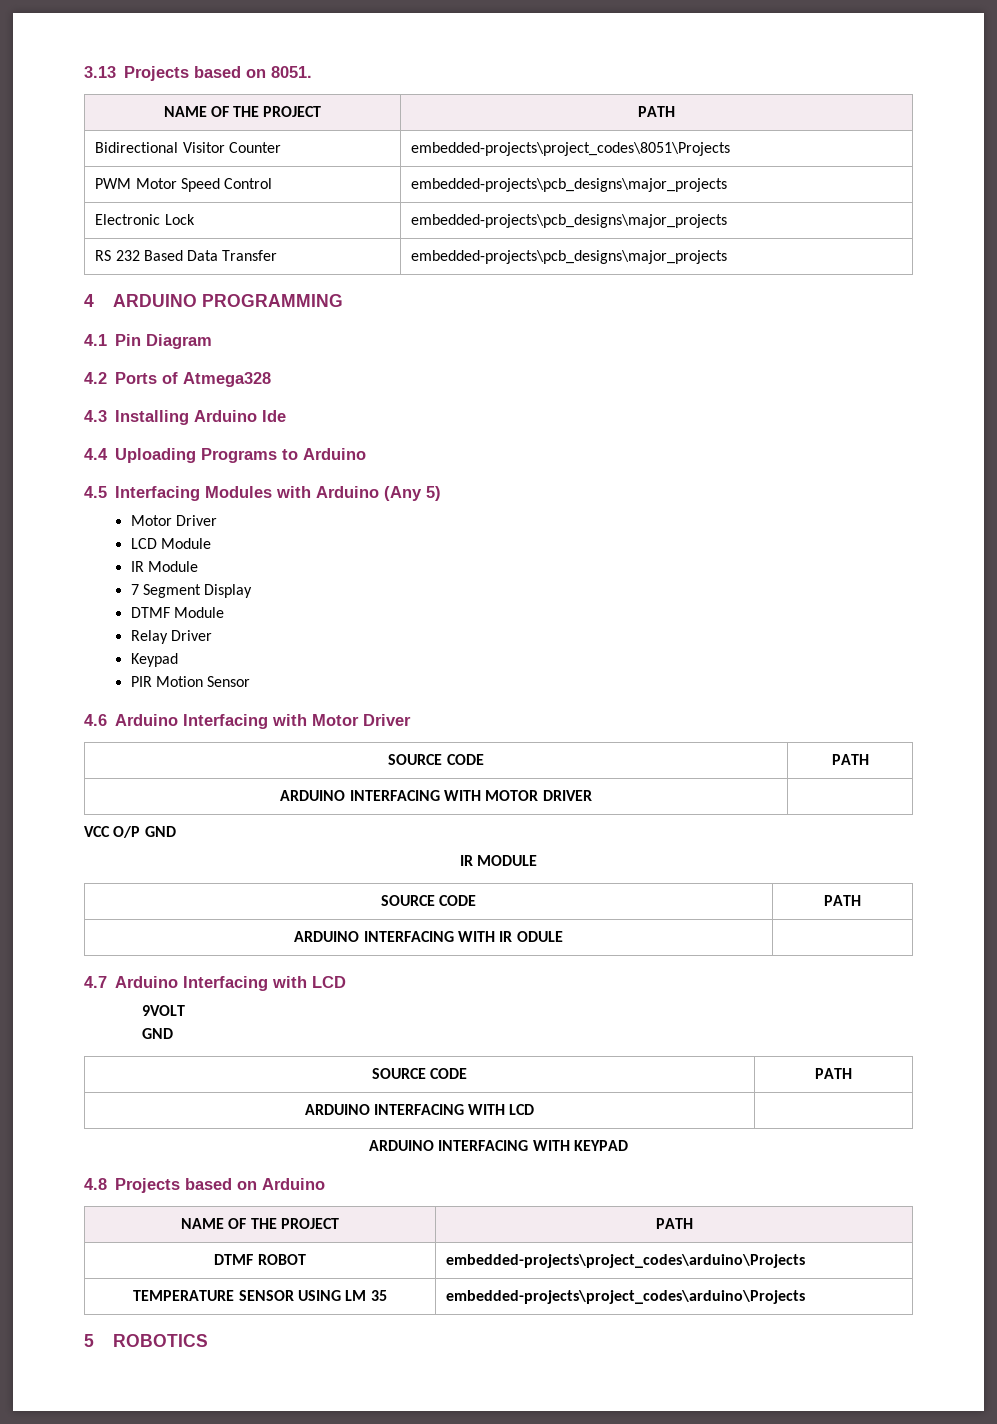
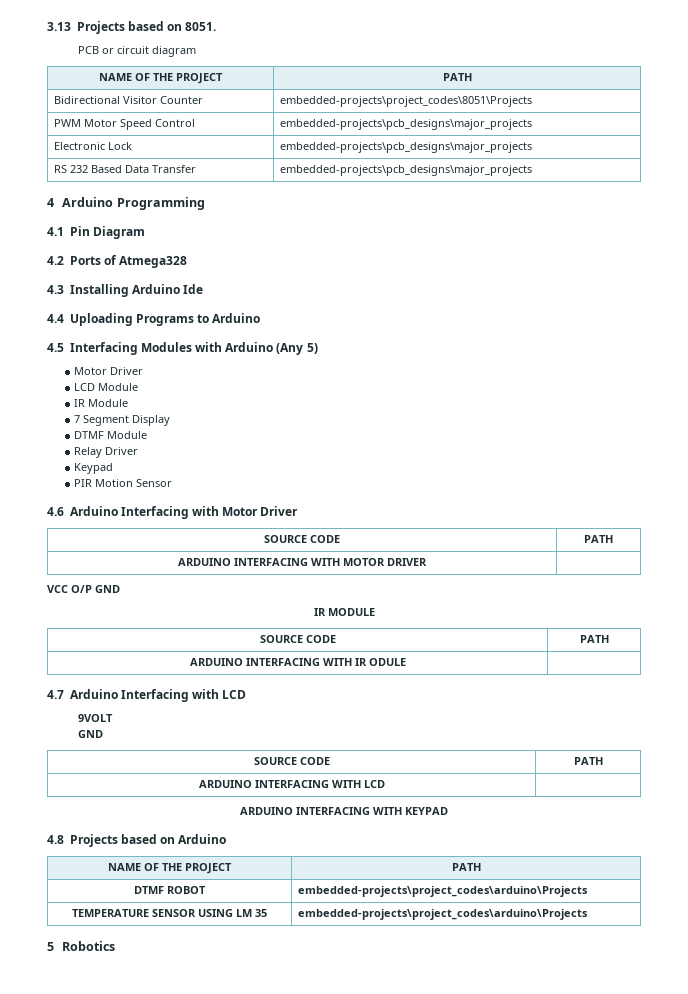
(312, 72) none -> [77,46,196,57] // PCB or circuit diagram
[113,294,344,307] ARDUINO PROGRAMMING -> [62,197,205,210] Arduino Programming
[113,1334,209,1347] ROBOTICS -> [62,941,116,951] Robotics

